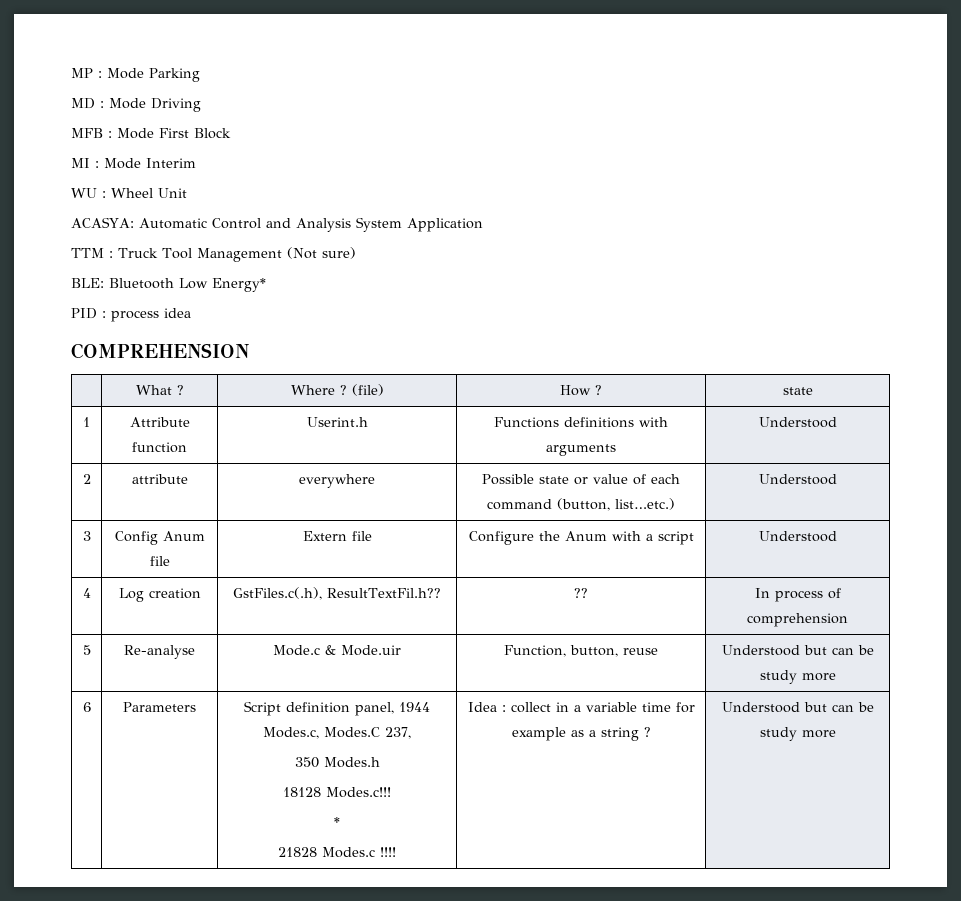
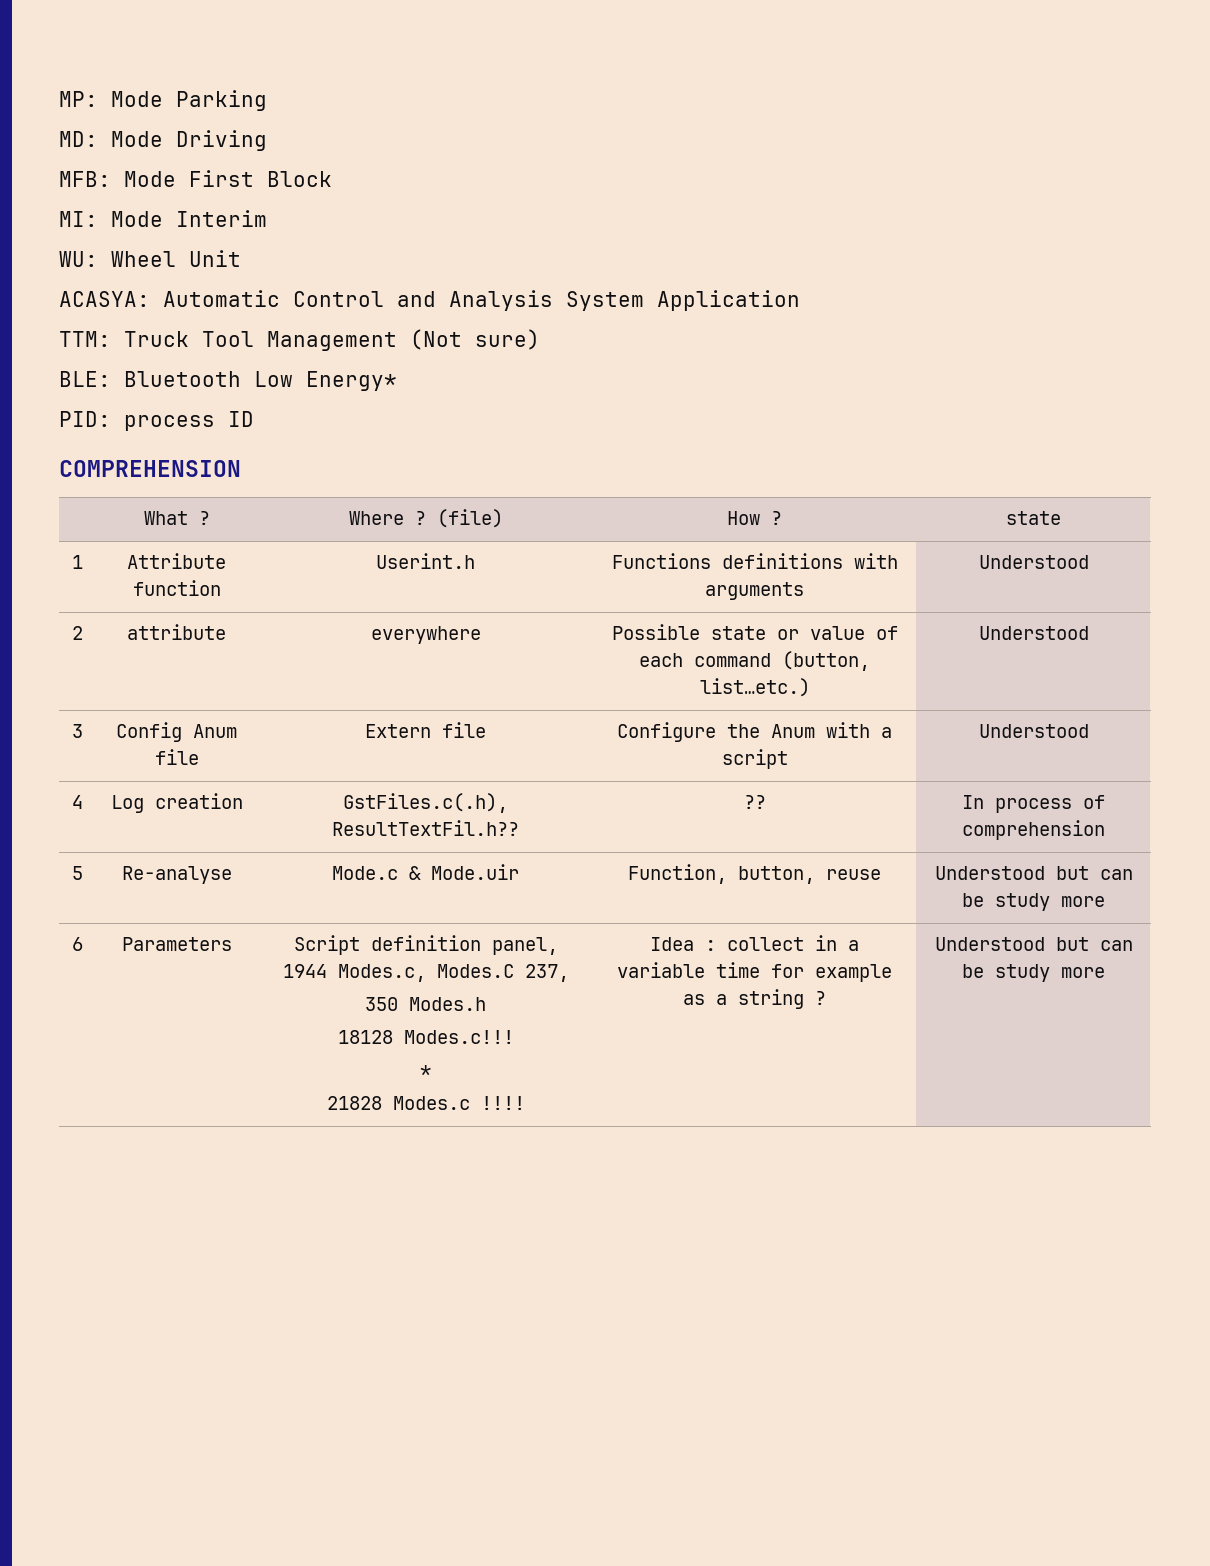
[71,68,102,78] MP : -> [59,91,98,107] MP:
[71,98,104,109] MD : -> [59,131,98,147] MD:
[71,128,112,138] MFB : -> [59,171,111,187] MFB:
[71,158,99,168] MI : -> [59,211,98,227] MI:
[71,188,106,198] WU : -> [59,251,98,267] WU:
[71,248,113,258] TTM : -> [59,331,111,347] TTM:
[71,308,191,322] PID : process idea -> [59,411,254,431] PID: process ID

